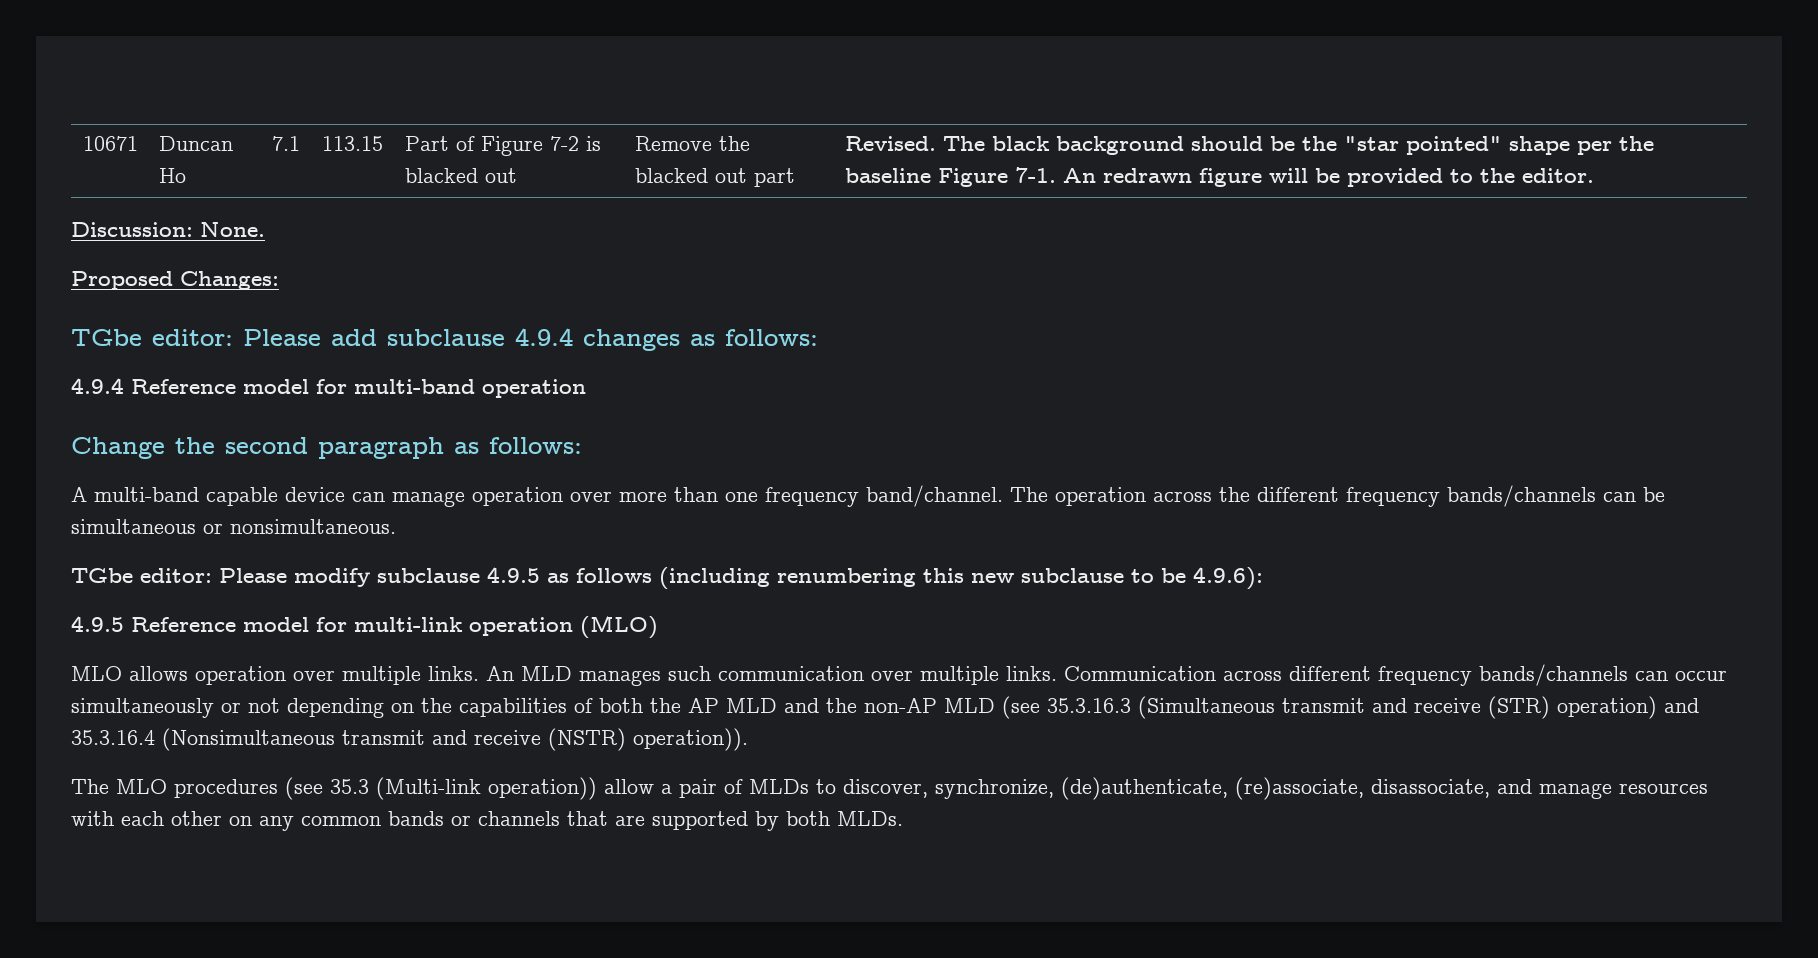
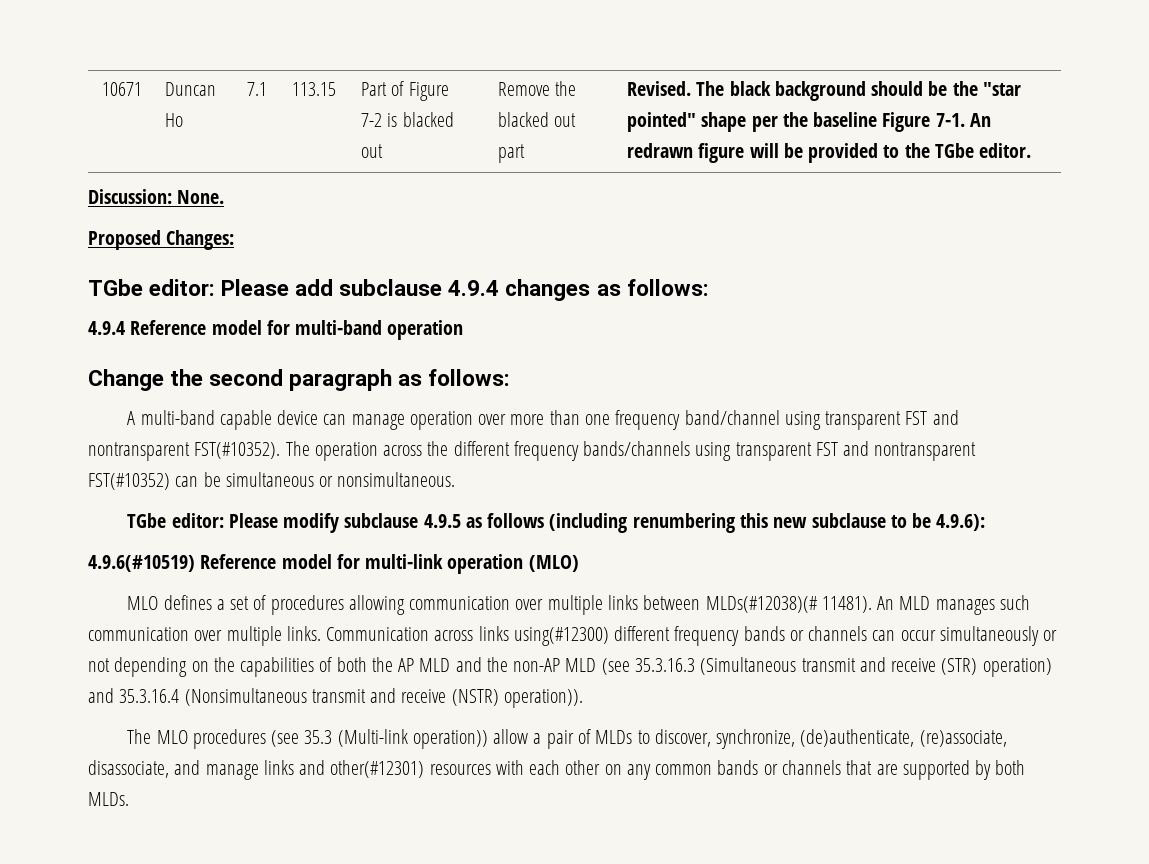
(1515, 175) none -> [934,143,974,158] TGbe
[866,485,1003,507] band/channel. -> [684,410,959,430] [88,442,281,461] band/channel using transparent FST and nontransparent FST(#10352).
(1596, 496) none -> [695,441,977,461] [88,473,170,490] using transparent FST and nontransparent FST(#10352)
[71,616,124,632] 4.9.5 -> [88,555,195,572] 4.9.6(#10519)
[129,666,479,685] allows operation over multiple links. -> [163,595,872,615] defines a set of procedures allowing communication over multiple links between MLDs(#12038)(# 11481).
[1289,664,1628,686] different frequency bands/channels -> [478,626,868,646] links using(#12300) different frequency bands or channels
(1612, 791) none -> [263,760,425,778] links and other(#12301)

